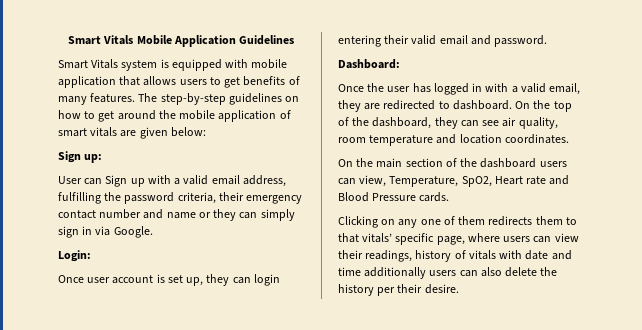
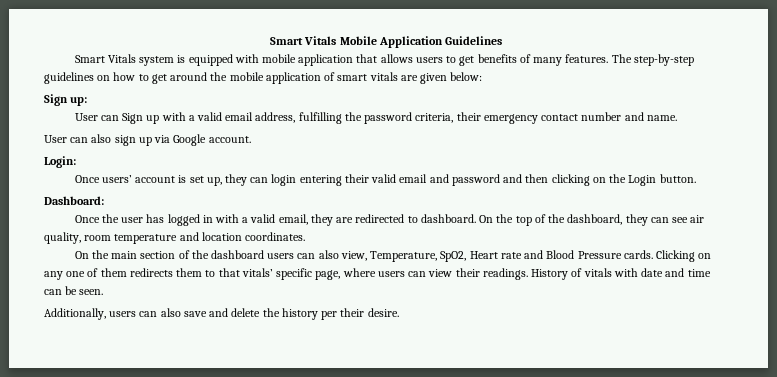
[166,209,295,221] [58,226,153,238] name or they can simply sign in via Google. -> [646,115,677,121] [44,134,251,146] name. // User can also sign up via Google account.
[87,277,111,283] user -> [101,175,132,183] users’
[494,35,548,47] password. -> [451,174,696,186] password and then clicking on the Login button.
(356, 181) none -> [318,250,339,259] also
(450, 197) // -> (653, 254) none
[365,250,452,262] readings, history -> [482,268,569,280] readings. History
[364,267,502,279] additionally users can also -> [44,286,104,295] [44,308,229,320] can be seen. // Additionally, users can also save and

